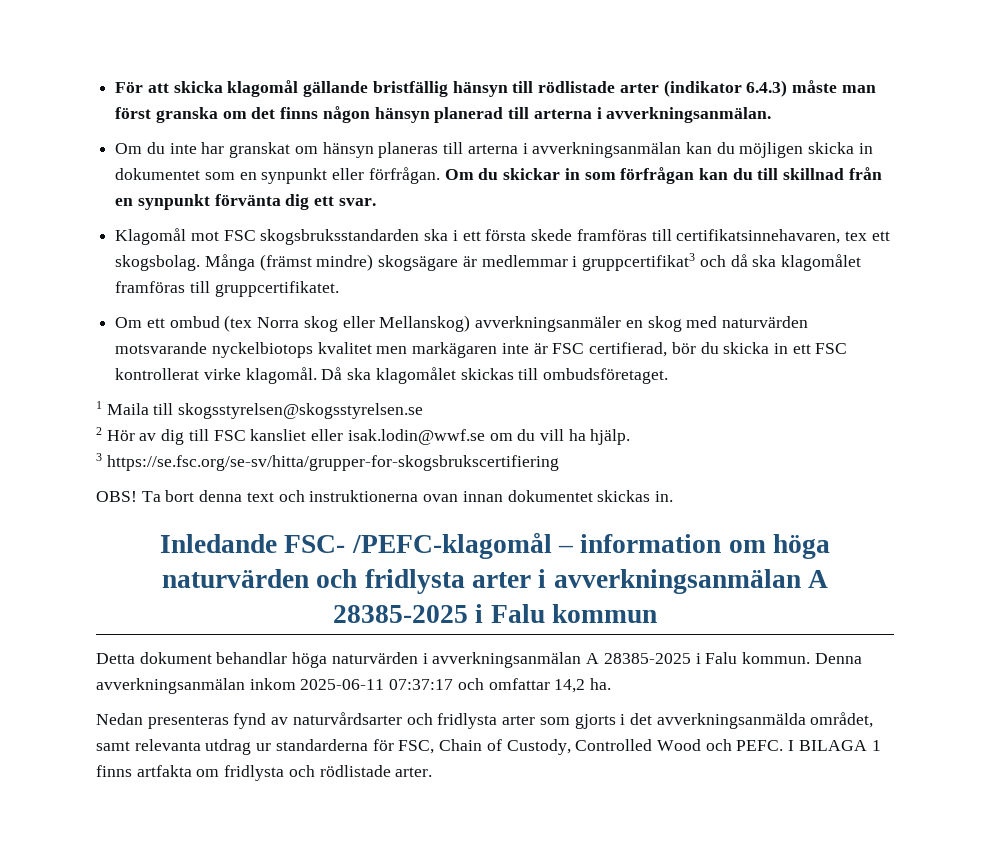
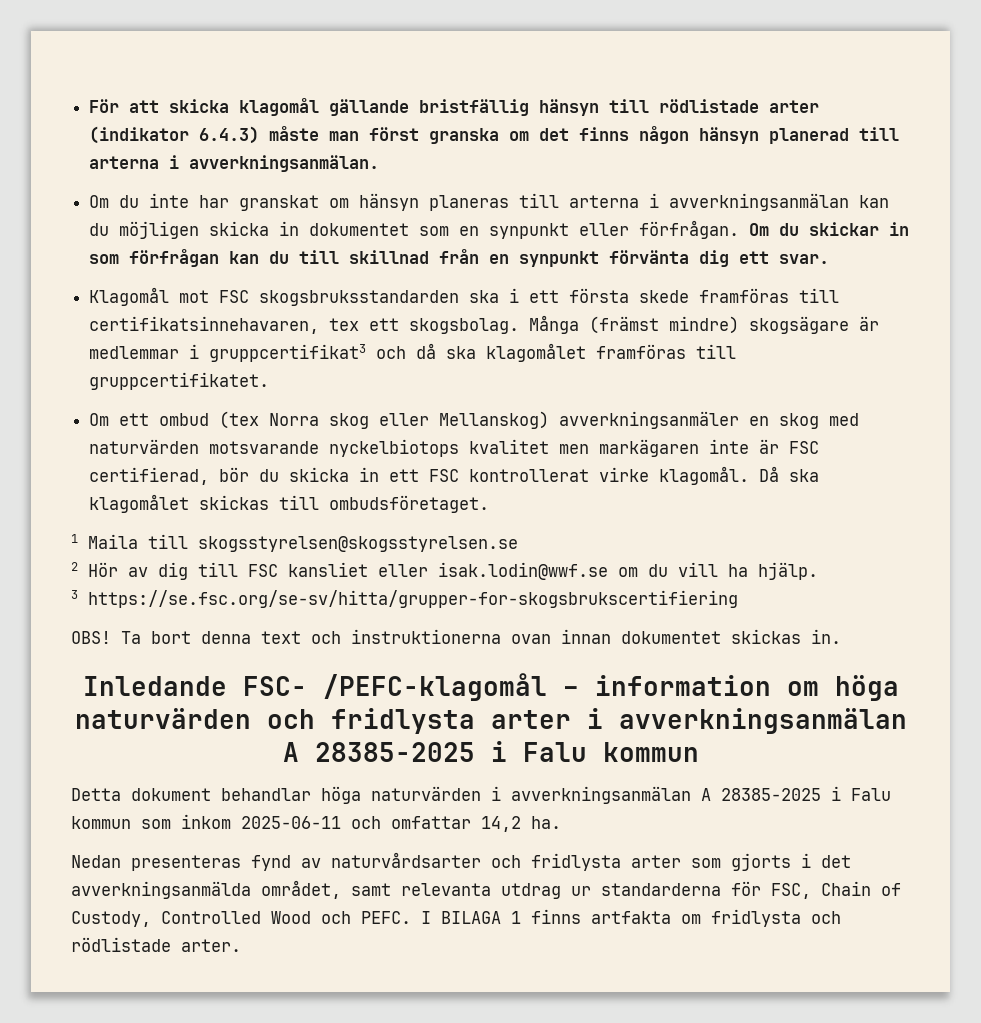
[741,652,862,664] [96,678,245,694] kommun. Denna avverkningsanmälan -> [71,816,171,829] kommun som
[389,679,454,690] 07:37:17 -> (341, 822) none

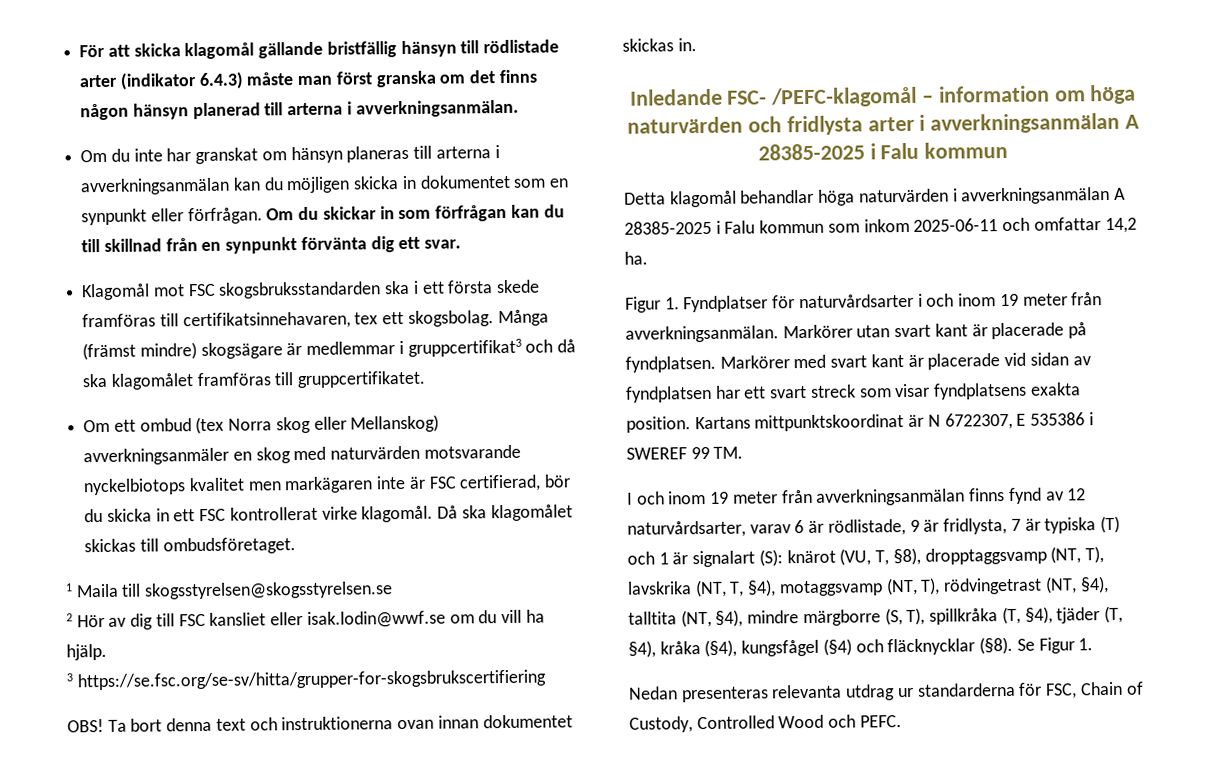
[131,788,211,801] dokument -> [669,190,737,208] klagomål
[71,852,851,871] [71,880,391,899] Nedan presenteras fynd av naturvårdsarter och fridlysta arter som gjorts i det avverkningsanmälda området, samt -> [625,292,1103,313] [625,322,1088,343] [625,352,1091,373] [626,382,1081,403] [626,412,1094,433] [626,446,744,460] [627,487,1087,506] [627,515,1120,538] [627,546,1104,568] [627,576,1109,598] [628,605,1123,628] [628,636,1094,658] [628,686,769,703] Figur 1. Fyndplatser för naturvårdsarter i och inom 19 meter från avverkningsanmälan. Markörer utan svart kant är placerade på fyndplatsen. Markörer med svart kant är placerade vid sidan av fyndplatsen har ett svart streck som visar fyndplatsens exakta position. Kartans mittpunktskoordinat är N 6722307, E 535386 i SWEREF 99 TM. // I och inom 19 meter från avverkningsanmälan finns fynd av 12 naturvårdsarter, varav 6 är rödlistade, 9 är fridlysta, 7 är typiska (T) och 1 är signalart (S): knärot (VU, T, §8), dropptaggsvamp (NT, T), lavskrika (NT, T, §4), motaggsvamp (NT, T), rödvingetrast (NT, §4), talltita (NT, §4), mindre märgborre (S, T), spillkråka (T, §4), tjäder (T, §4), kråka (§4), kungsfågel (§4) och fläcknycklar (§8). Se Figur 1. // Nedan presenteras
[421,909,841,927] [71,937,241,952] I BILAGA 1 finns artfakta om fridlysta och rödlistade arter. -> (902, 721) none

